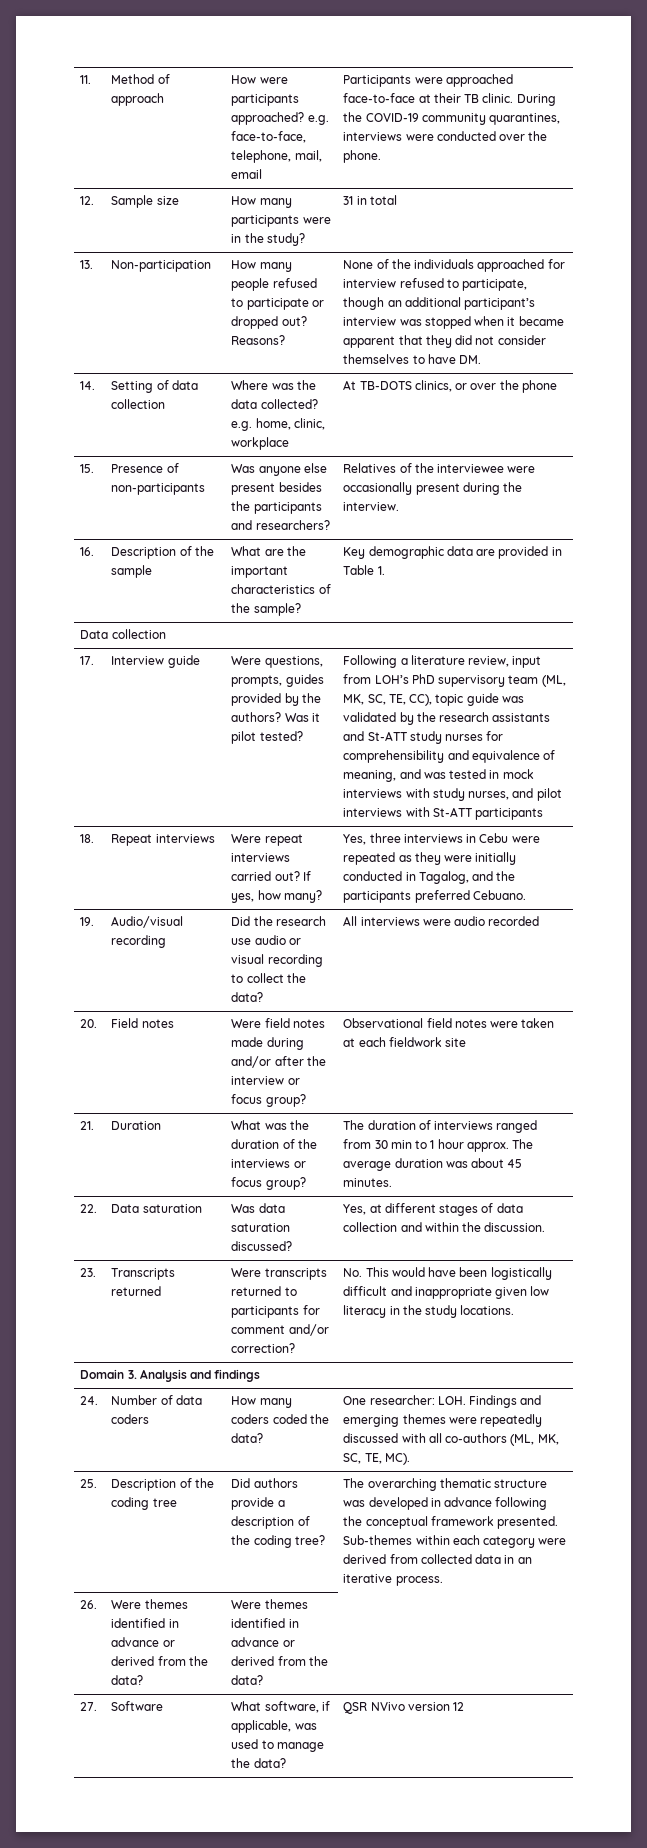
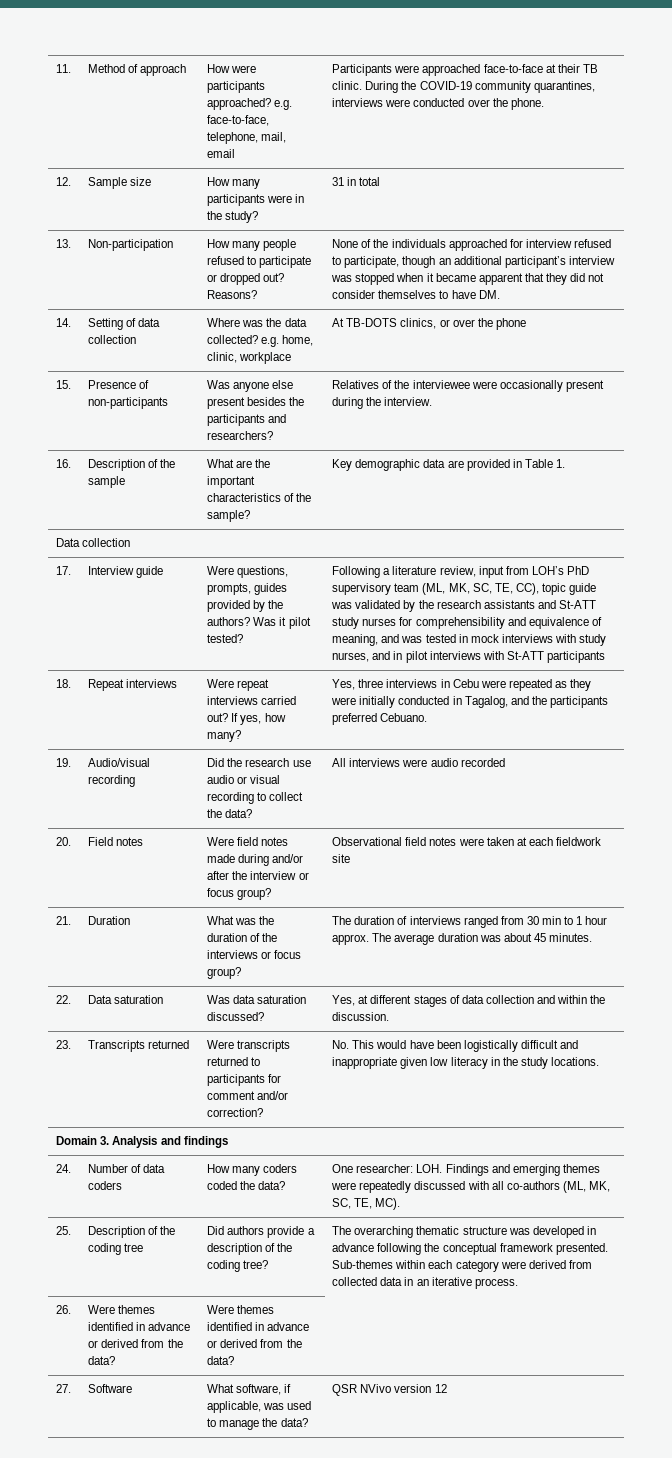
(534, 793) none -> [393,651,403,660] in

